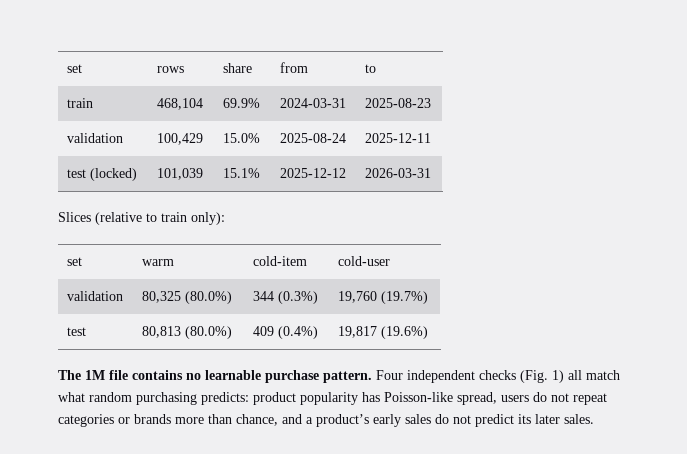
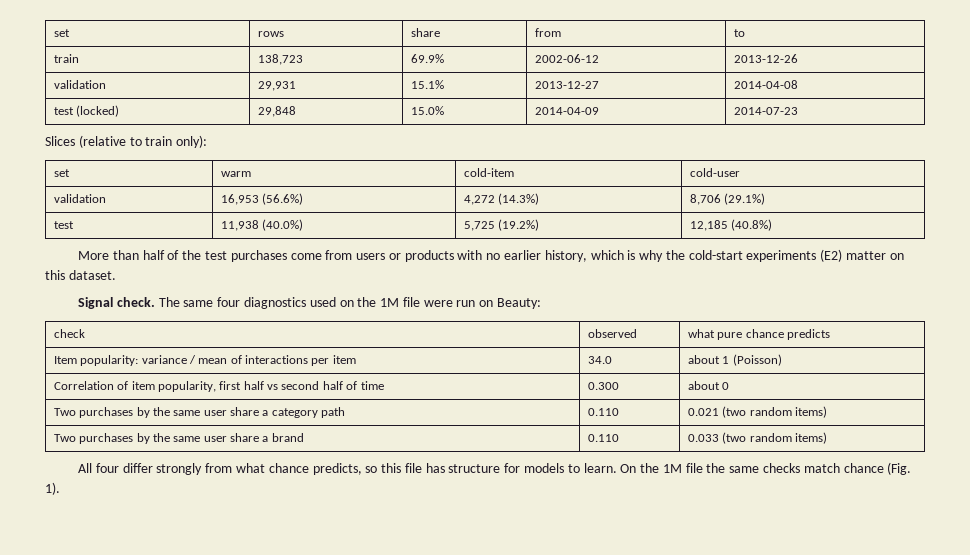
[157,98,204,110] 468,104 -> [257,54,303,65] 138,723
[280,98,347,108] [365,98,432,108] [67,133,124,143] [157,133,204,145] [223,133,261,143] [280,133,347,143] [365,133,432,143] [67,168,138,181] [157,168,204,180] [223,168,261,178] [280,168,347,178] [365,168,432,178] 2024-03-31 | 2025-08-23 // validation | 100,429 | 15.0% | 2025-08-24 | 2025-12-11 // test (locked) | 101,039 | 15.1% | 2025-12-12 | 2026-03-31 -> [534,54,599,63] [733,54,798,63] [53,80,106,89] [257,81,296,91] [410,80,444,89] [534,81,599,89] [733,80,798,89] [53,105,120,117] [257,106,296,117] [410,106,444,115] [534,107,599,115] [733,107,798,115] 2002-06-12 | 2013-12-26 // validation | 29,931 | 15.1% | 2013-12-27 | 2014-04-08 // test (locked) | 29,848 | 15.0% | 2014-04-09 | 2014-07-23
[142,291,233,304] [253,291,319,304] [338,291,429,304] [67,327,87,336] [142,326,233,339] [253,326,319,339] [338,326,429,339] [58,370,620,383] [58,392,607,405] [58,414,594,427] 80,325 (80.0%) | 344 (0.3%) | 19,760 (19.7%) // test | 80,813 (80.0%) | 409 (0.4%) | 19,817 (19.6%) // The 1M file contains no learnable purchase pattern. Four independent checks (Fig. 1) all match what random purchasing predicts: product popularity has Poisson-like spread, users do not repeat categories or brands more than chance, and a product’s early sales do not predict its later sales. -> [220,193,304,205] [463,193,540,205] [689,193,766,205] [53,221,74,229] [220,219,304,231] [463,219,540,231] [689,219,773,231] [78,249,904,262] [45,270,116,280] [78,297,542,309] [53,329,85,338] [587,329,637,338] [687,329,830,340] [53,355,356,366] [587,356,612,364] [687,354,782,366] [53,381,384,392] [587,382,619,390] [687,381,730,390] [53,407,346,418] [587,408,619,416] [687,406,827,418] [53,433,304,444] [587,434,619,442] [687,432,827,444] [78,462,912,475] [45,482,60,495] 16,953 (56.6%) | 4,272 (14.3%) | 8,706 (29.1%) // test | 11,938 (40.0%) | 5,725 (19.2%) | 12,185 (40.8%) // More than half of the test purchases come from users or products with no earlier history, which is why the cold-start experiments (E2) matter on this dataset. // Signal check. The same four diagnostics used on the 1M file were run on Beauty: // check | observed | what pure chance predicts // Item popularity: variance / mean of interactions per item | 34.0 | about 1 (Poisson) // Correlation of item popularity, first half vs second half of time | 0.300 | about 0 // Two purchases by the same user share a category path | 0.110 | 0.021 (two random items) // Two purchases by the same user share a brand | 0.110 | 0.033 (two random items) // All four differ strongly from what chance predicts, so this file has structure for models to learn. On the 1M file the same checks match chance (Fig. 1).

